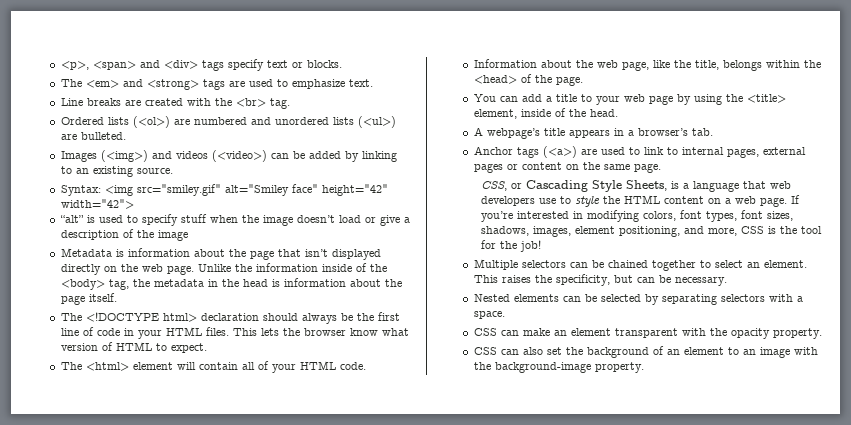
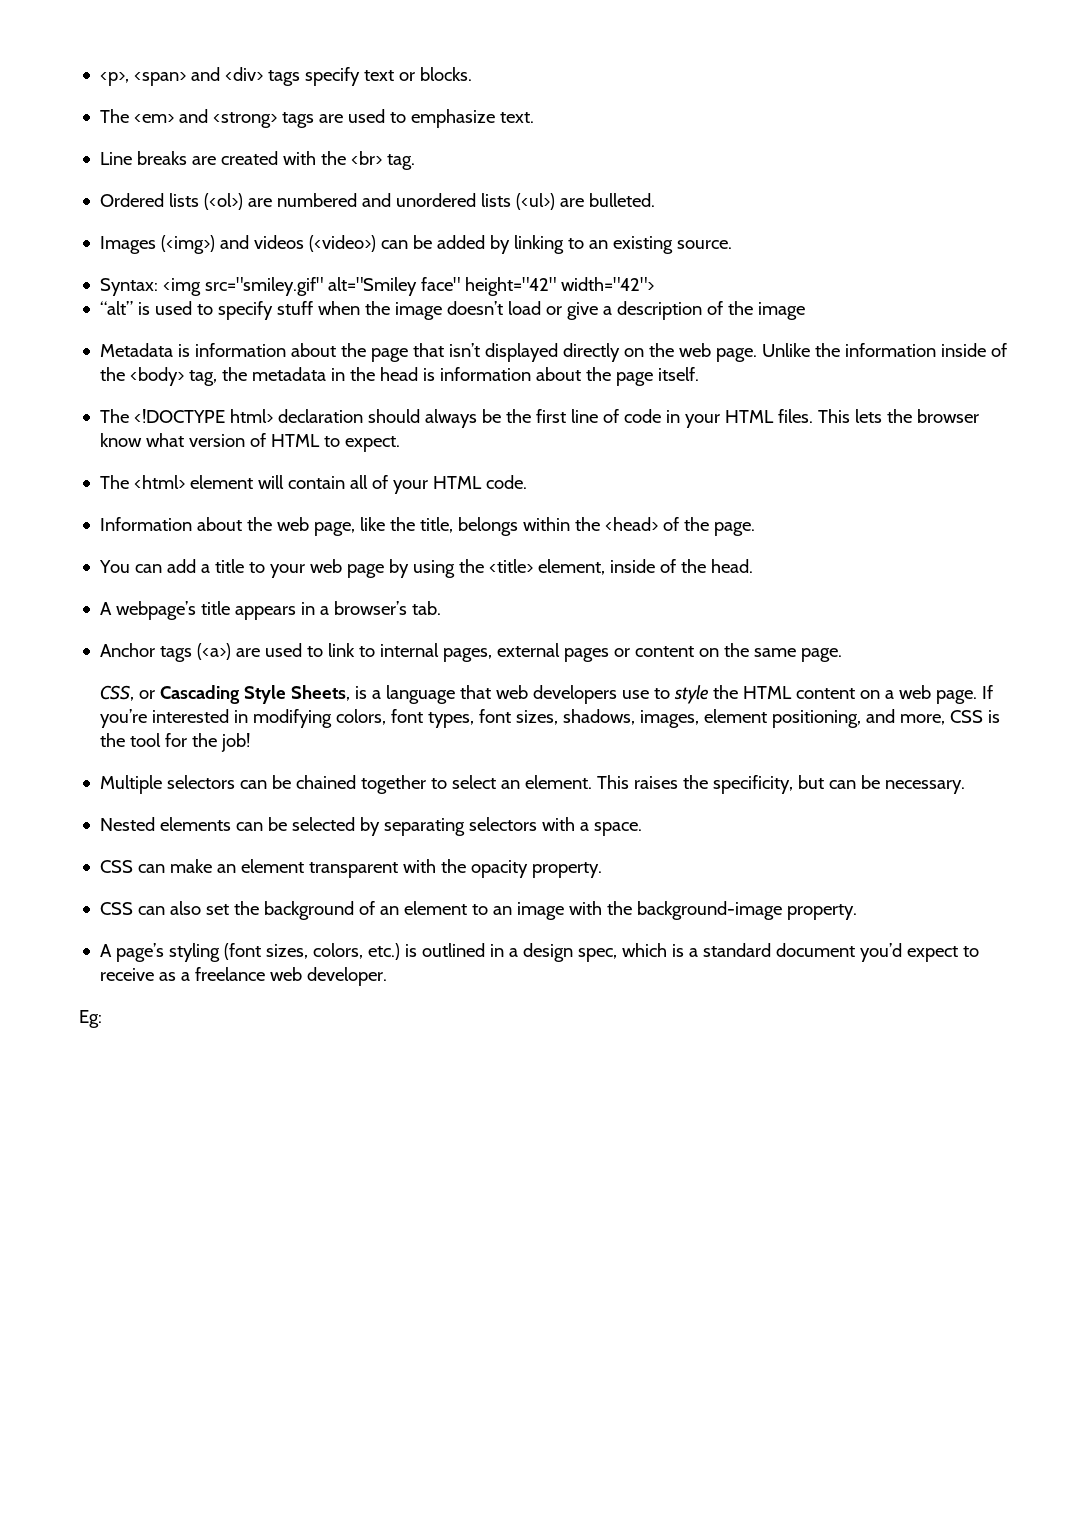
(644, 367) none -> [99,943,979,962] [99,967,387,986] [79,1010,103,1028] // A page’s styling (font sizes, colors, etc.) is outlined in a design spec, which is a standard document you’d expect to receive as a freelance web developer. // Eg:

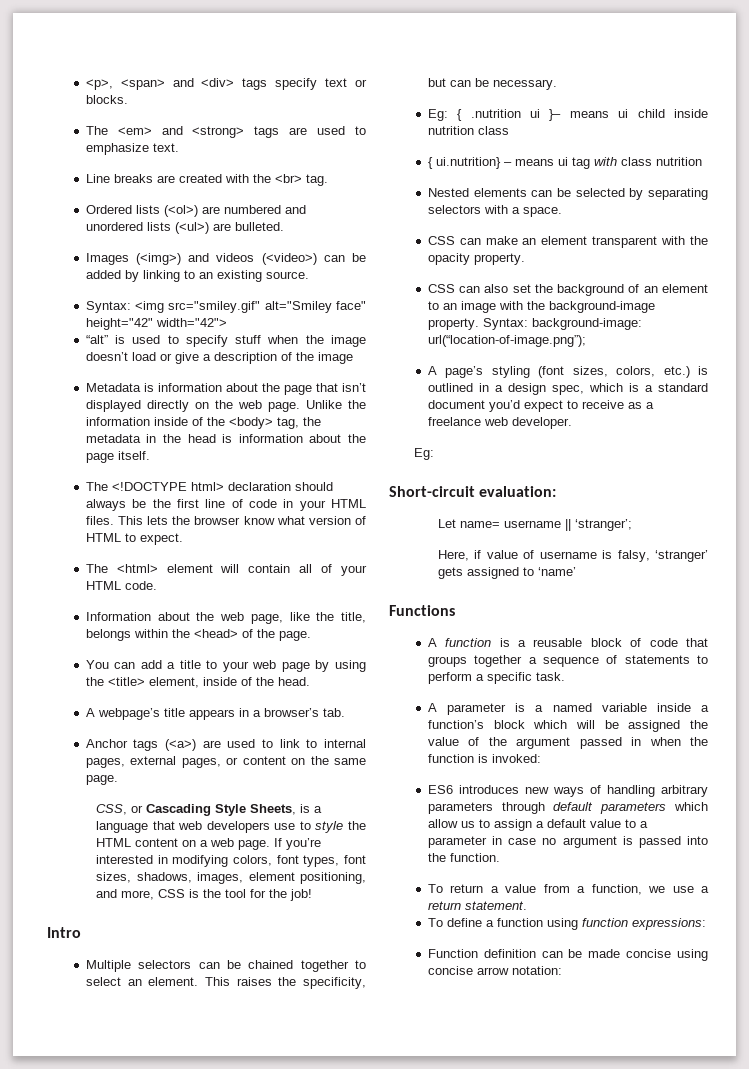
[563,648,609,662] pages -> [181,758,221,768] pages,
(250, 742) none -> [47,927,81,938] // Intro
(965, 787) none -> [427,109,708,121] [427,126,509,135] [427,157,702,169] // Eg: { .nutrition ui }– means ui child inside nutrition class // { ui.nutrition} – means ui tag with class nutrition
(857, 912) none -> [482,318,642,330] [427,335,586,347] Syntax: background-image: url(“location-of-image.png”);
(103, 1019) none -> [389,486,557,497] [438,519,633,531] [438,550,708,562] [438,567,577,579] [389,605,455,616] [427,638,708,647] [427,655,708,667] [427,672,565,684] [427,703,709,715] [427,720,708,732] [427,737,708,749] [427,754,541,763] [427,785,708,797] [427,802,708,814] [427,819,648,831] [427,836,708,848] [427,853,500,862] [427,884,709,895] [427,901,527,910] [427,918,706,930] [427,949,708,961] [427,966,562,975] // Short-circuit evaluation: // Let name= username || ‘stranger’; // Here, if value of username is falsy, ‘stranger’ gets assigned to ‘name’ // Functions // A function is a reusable block of code that groups together a sequence of statements to perform a specific task. // A parameter is a named variable inside a function’s block which will be assigned the value of the argument passed in when the function is invoked: // ES6 introduces new ways of handling arbitrary parameters through default parameters which allow us to assign a default value to a parameter in case no argument is passed into the function. // To return a value from a function, we use a return statement. // To define a function using function expressions: // Function definition can be made concise using concise arrow notation:

